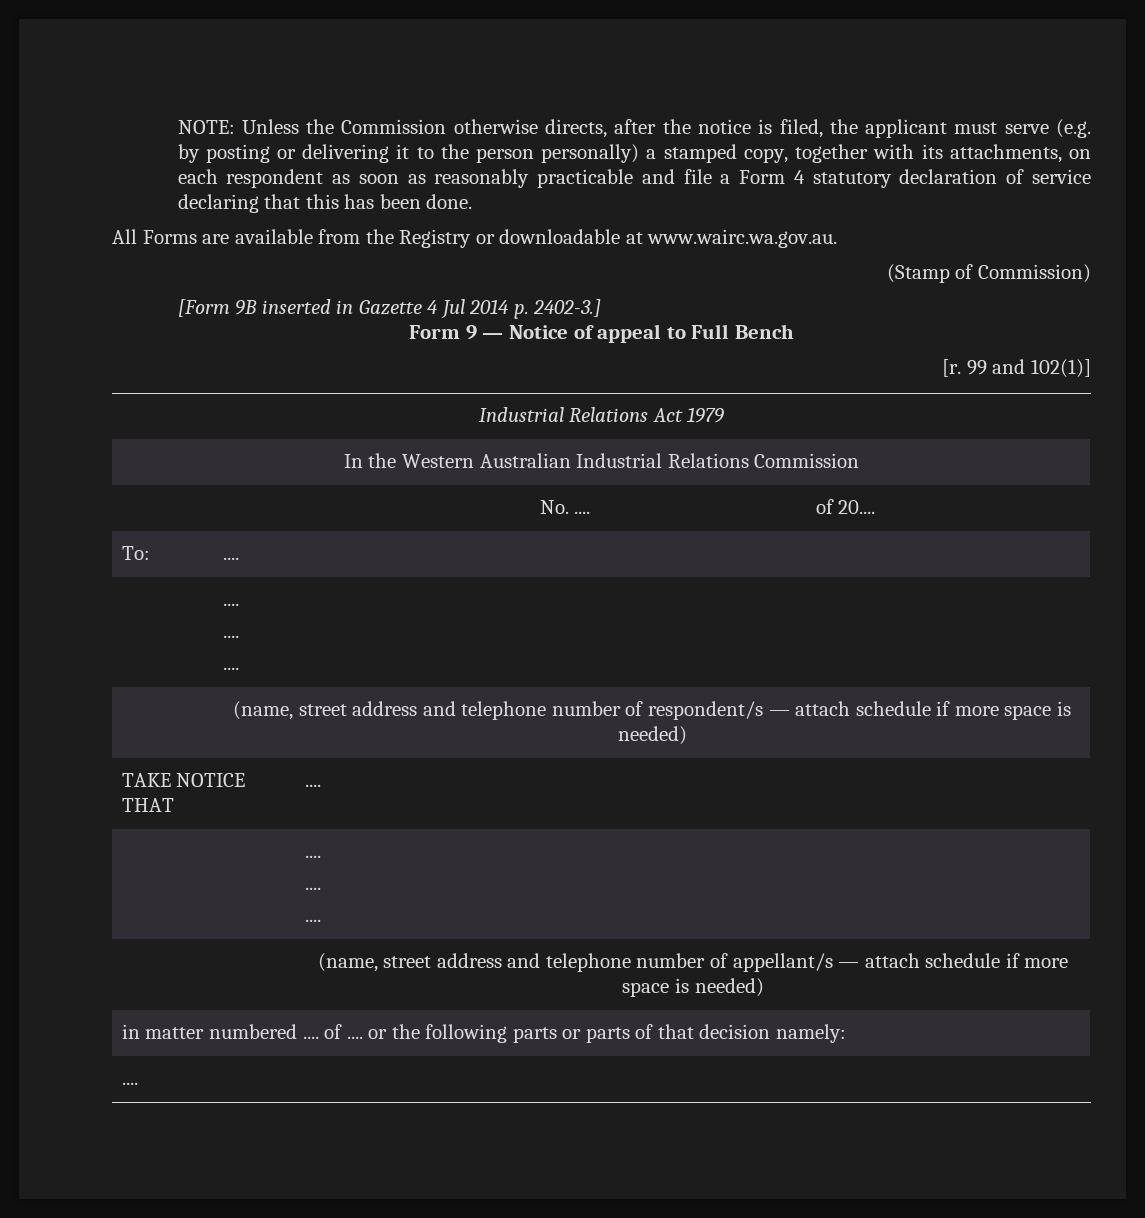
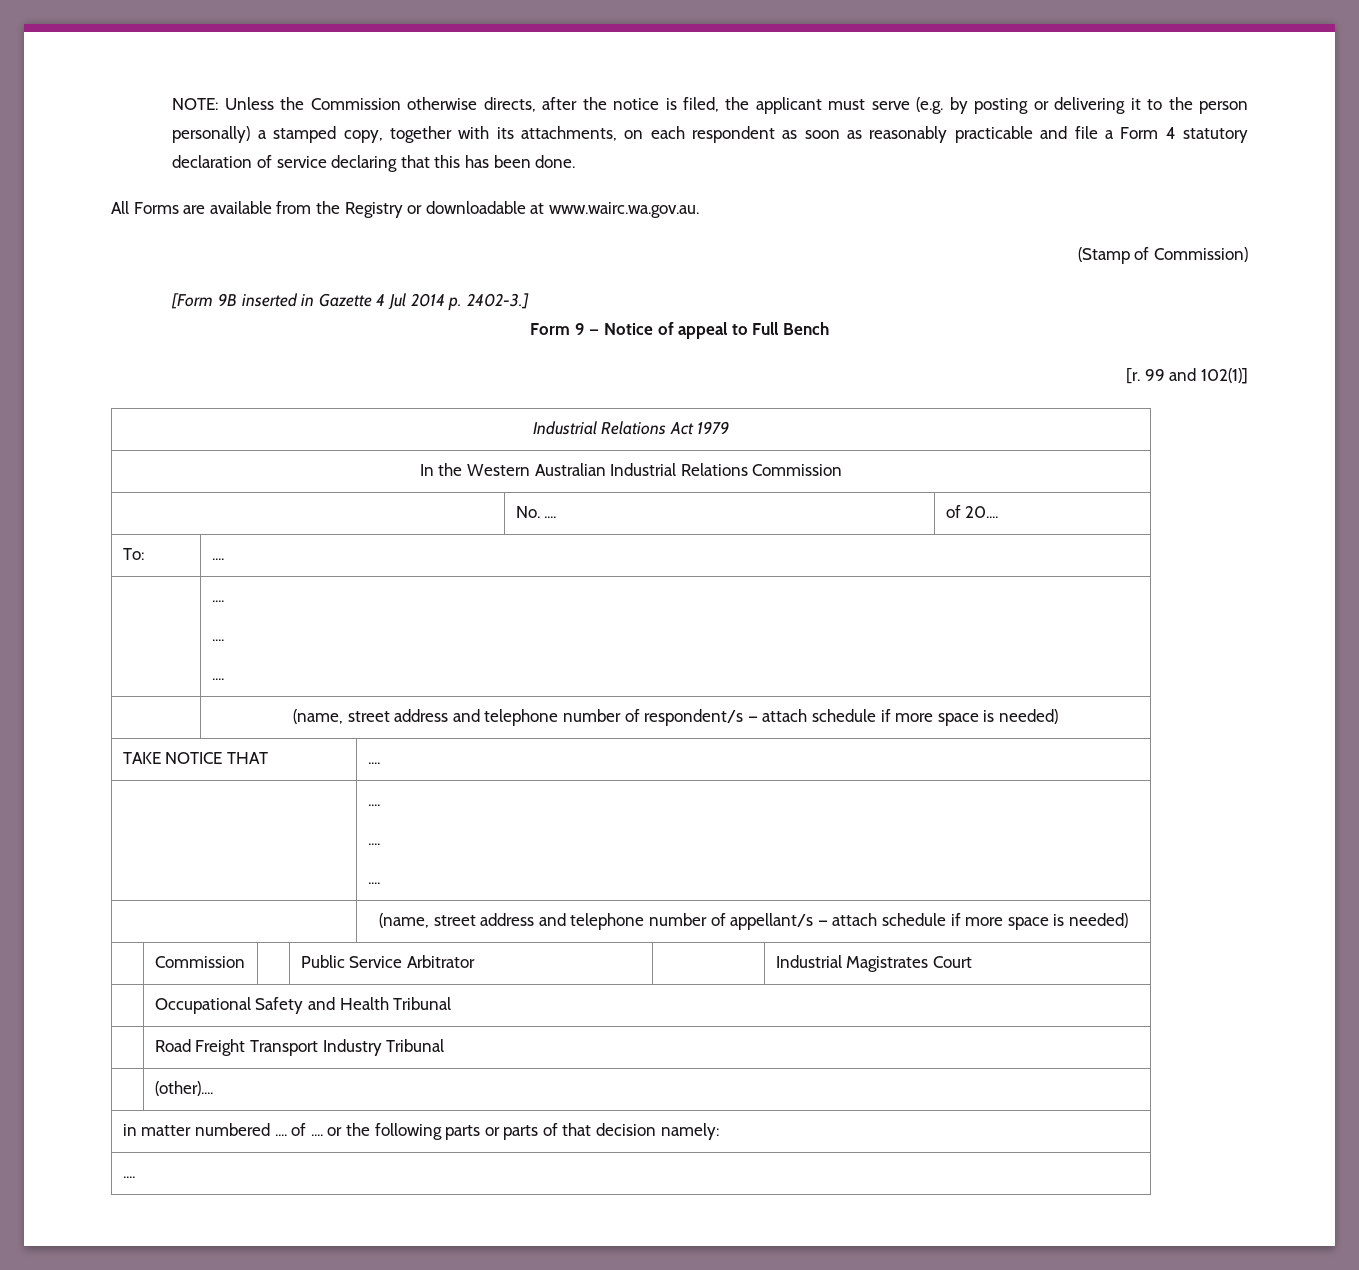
(764, 987) none -> [154,956,245,968] [300,955,475,968] [775,955,972,972] [154,997,452,1014] [154,1039,445,1056] [154,1081,213,1096] // | Commission | | Public Service Arbitrator | | Industrial Magistrates Court // | Occupational Safety and Health Tribunal // | Road Freight Transport Industry Tribunal // | (other)....

